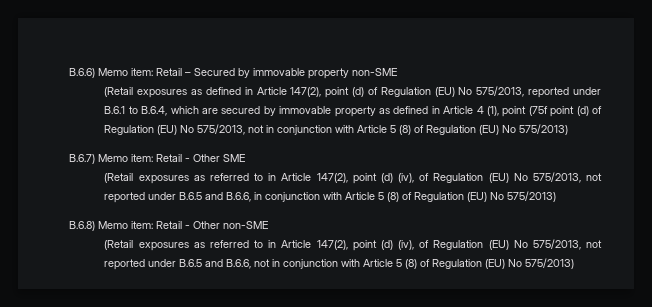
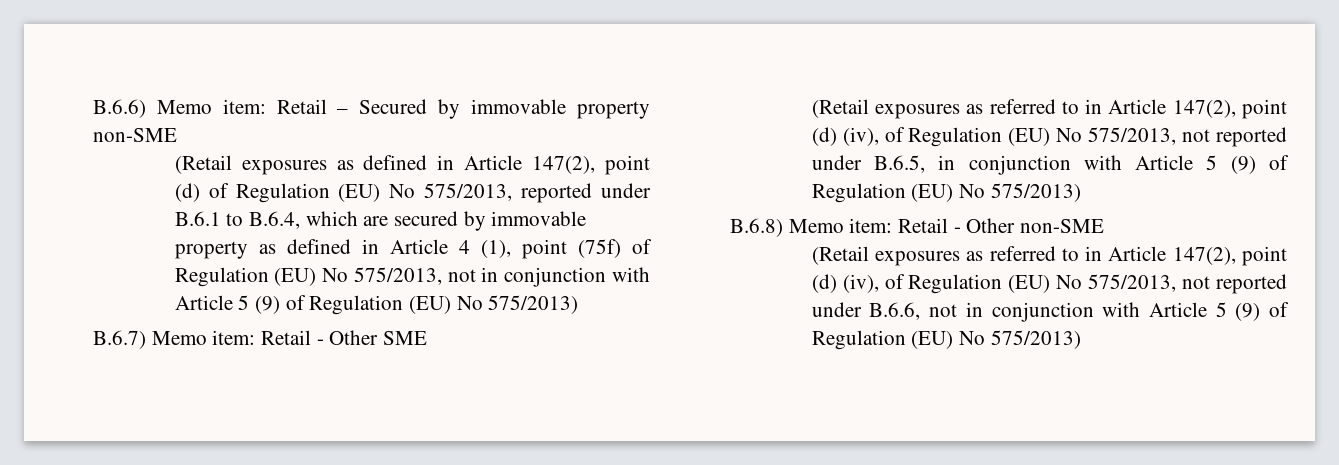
[528,106,589,117] (75f point (d) -> [577,239,621,258] (75f)
[399,125,412,135] (8) -> [255,296,281,314] (9)
[179,192,400,202] B.6.5 and B.6.6, in conjunction with Article 5 (8) -> [873,155,1256,175] B.6.5, in conjunction with Article 5 (9)
[179,259,224,267] B.6.5 and -> (862, 309) none
[405,259,418,269] (8) -> [1235,303,1261,321] (9)

